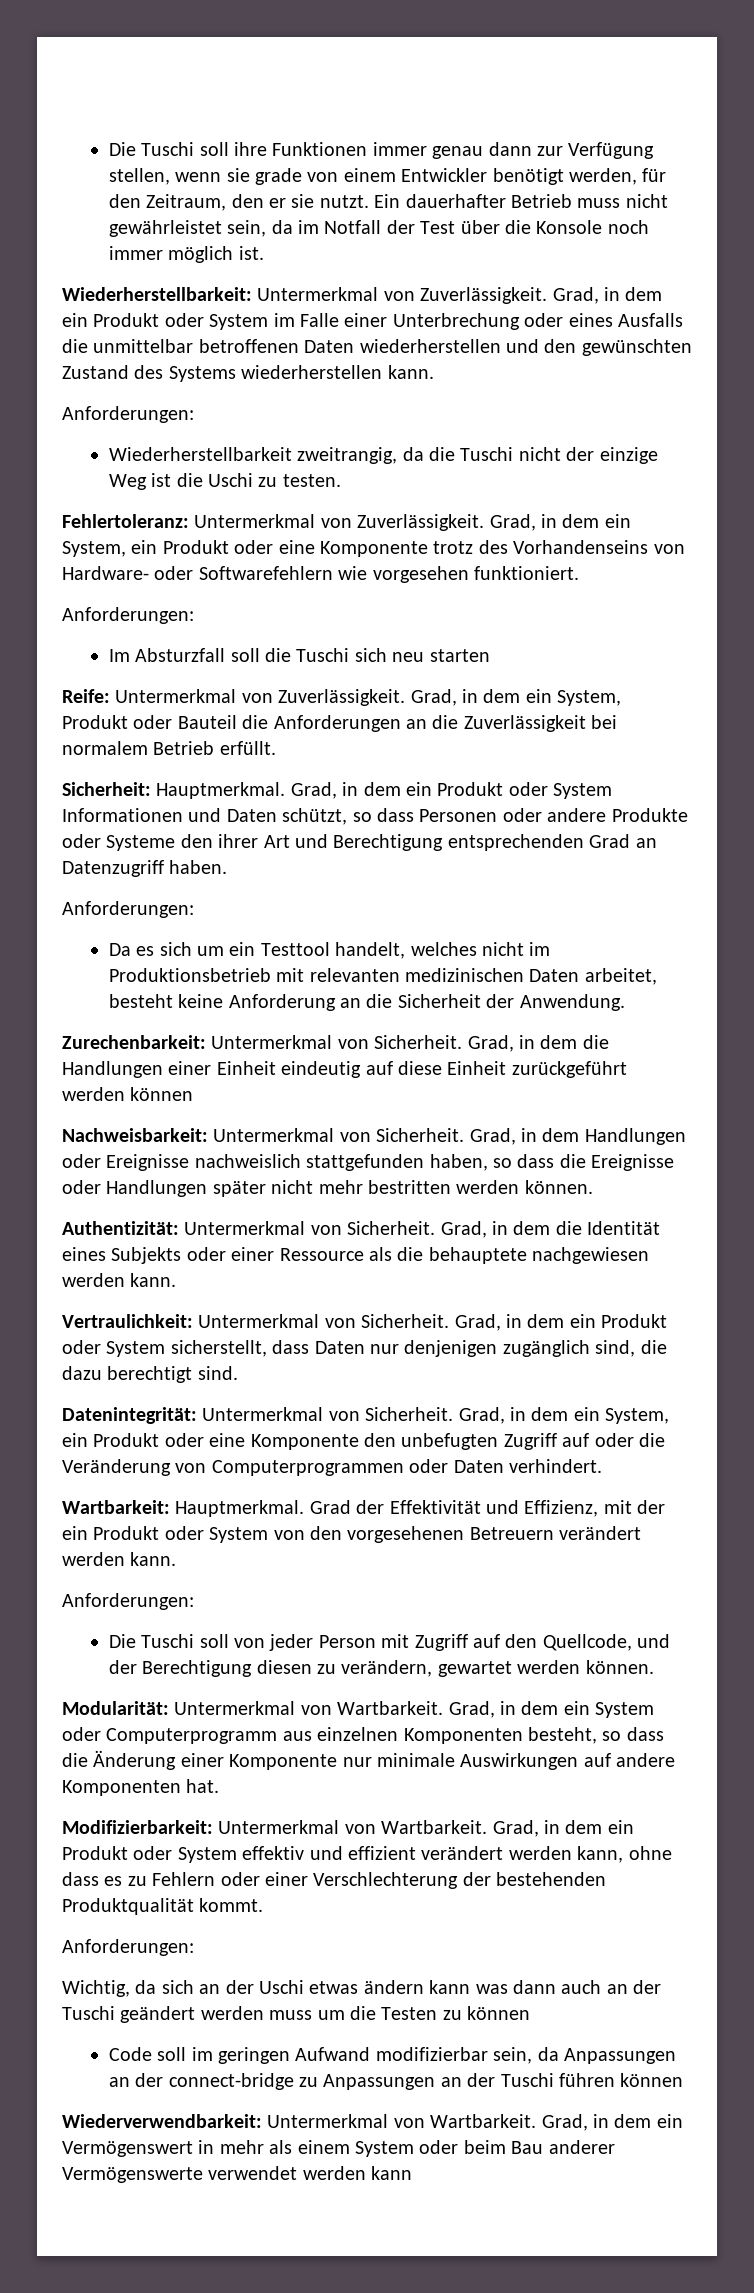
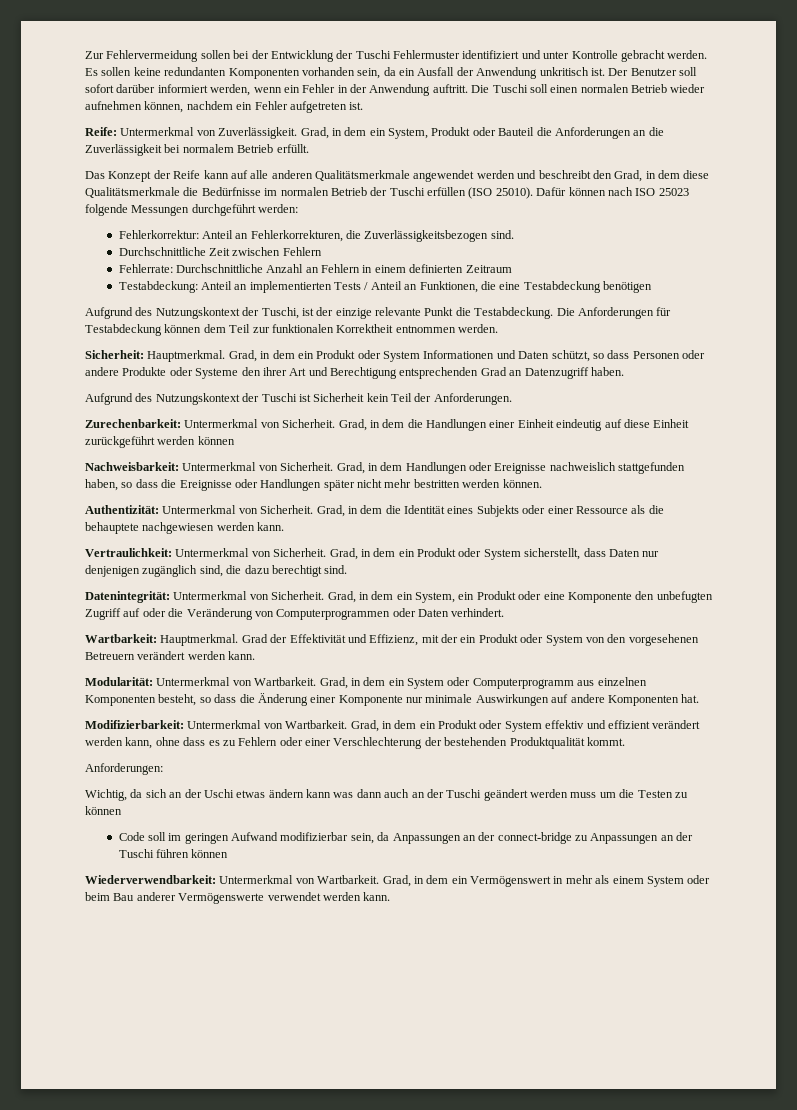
[108,142,655,159] [108,168,667,185] [108,194,668,211] [108,220,649,237] [108,246,264,263] [62,287,663,304] [62,313,683,330] [62,339,692,356] [62,365,434,382] [62,406,194,423] [108,447,658,464] [108,473,341,490] [62,514,631,531] [62,540,685,557] [62,566,579,583] [62,607,194,624] [108,648,490,662] Die Tuschi soll ihre Funktionen immer genau dann zur Verfügung stellen, wenn sie grade von einem Entwickler benötigt werden, für den Zeitraum, den er sie nutzt. Ein dauerhafter Betrieb muss nicht gewährleistet sein, da im Notfall der Test über die Konsole noch immer möglich ist. // Wiederherstellbarkeit: Untermerkmal von Zuverlässigkeit. Grad, in dem ein Produkt oder System im Falle einer Unterbrechung oder eines Ausfalls die unmittelbar betroffenen Daten wiederherstellen und den gewünschten Zustand des Systems wiederherstellen kann. // Anforderungen: // Wiederherstellbarkeit zweitrangig, da die Tuschi nicht der einzige Weg ist die Uschi zu testen. // Fehlertoleranz: Untermerkmal von Zuverlässigkeit. Grad, in dem ein System, ein Produkt oder eine Komponente trotz des Vorhandenseins von Hardware- oder Softwarefehlern wie vorgesehen funktioniert. // Anforderungen: // Im Absturzfall soll die Tuschi sich neu starten -> [85,50,708,62] [85,67,697,79] [85,84,706,96] [85,101,364,113] Zur Fehlervermeidung sollen bei der Entwicklung der Tuschi Fehlermuster identifiziert und unter Kontrolle gebracht werden. Es sollen keine redundanten Komponenten vorhanden sein, da ein Ausfall der Anwendung unkritisch ist. Der Benutzer soll sofort darüber informiert werden, wenn ein Fehler in der Anwendung auftritt. Die Tuschi soll einen normalen Betrieb wieder aufnehmen können, nachdem ein Fehler aufgetreten ist.
(276, 748) none -> [85,170,710,182] [85,187,689,199] [85,204,299,216] [118,230,514,242] [118,247,322,256] [118,264,512,273] [118,281,653,293] [85,307,672,319] [85,324,498,336] // Das Konzept der Reife kann auf alle anderen Qualitätsmerkmale angewendet werden und beschreibt den Grad, in dem diese Qualitätsmerkmale die Bedürfnisse im normalen Betrieb der Tuschi erfüllen (ISO 25010). Dafür können nach ISO 25023 folgende Messungen durchgeführt werden: // Fehlerkorrektur: Anteil an Fehlerkorrekturen, die Zuverlässigkeitsbezogen sind. // Durchschnittliche Zeit zwischen Fehlern // Fehlerrate: Durchschnittliche Anzahl an Fehlern in einem definierten Zeitraum // Testabdeckung: Anteil an implementierten Tests / Anteil an Funktionen, die eine Testabdeckung benötigen // Aufgrund des Nutzungskontext der Tuschi, ist der einzige relevante Punkt die Testabdeckung. Die Anforderungen für Testabdeckung können dem Teil zur funktionalen Korrektheit entnommen werden.
[62,901,194,918] [108,942,551,959] [108,968,657,985] [108,994,625,1011] Anforderungen: // Da es sich um ein Testtool handelt, welches nicht im Produktionsbetrieb mit relevanten medizinischen Daten arbeitet, besteht keine Anforderung an die Sicherheit der Anwendung. -> [85,393,512,405] Aufgrund des Nutzungskontext der Tuschi ist Sicherheit kein Teil der Anforderungen.
[62,1593,194,1610] [108,1634,671,1651] [108,1660,654,1677] // Anforderungen: // Die Tuschi soll von jeder Person mit Zugriff auf den Quellcode, und der Berechtigung diesen zu verändern, gewartet werden können. -> (256, 655) none
[371,2166,413,2180] kann -> [363,892,391,901] kann.

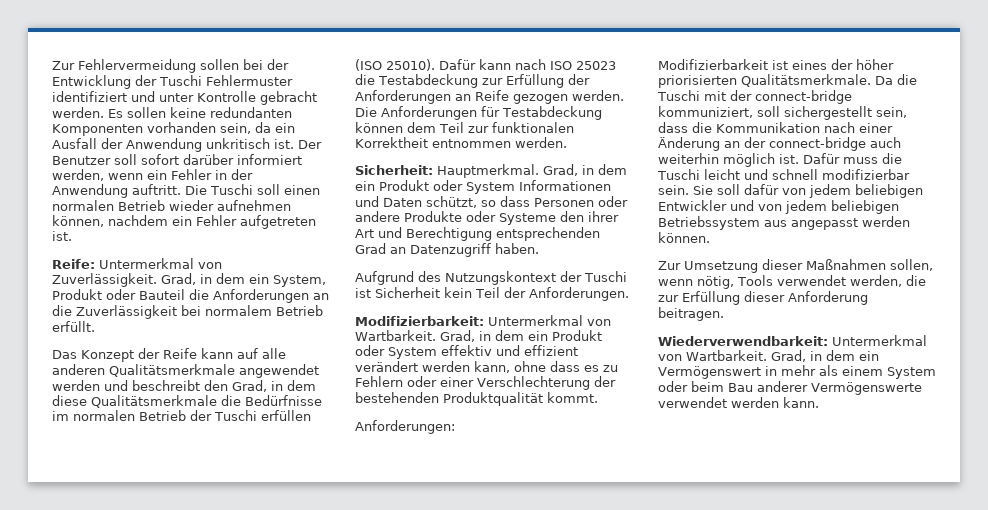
[568,187,606,196] können -> [479,59,511,70] kann
[85,204,299,216] [118,230,514,242] [118,247,322,256] [118,264,512,273] [118,281,653,293] [85,307,554,319] folgende Messungen durchgeführt werden: // Fehlerkorrektur: Anteil an Fehlerkorrekturen, die Zuverlässigkeitsbezogen sind. // Durchschnittliche Zeit zwischen Fehlern // Fehlerrate: Durchschnittliche Anzahl an Fehlern in einem definierten Zeitraum // Testabdeckung: Anteil an implementierten Tests / Anteil an Funktionen, die eine Testabdeckung benötigen // Aufgrund des Nutzungskontext der Tuschi, ist der einzige relevante Punkt die Testabdeckung. -> [355,74,590,88] [355,90,624,104] die Testabdeckung zur Erfüllung der Anforderungen an Reife gezogen werden.
[85,419,690,431] [85,436,235,448] [85,462,686,474] [85,479,542,491] [85,505,664,517] [85,522,285,534] [85,548,660,560] [85,565,348,577] [85,591,713,603] [85,608,505,620] [85,634,699,646] [85,651,256,660] [85,677,647,689] [85,693,700,706] // Zurechenbarkeit: Untermerkmal von Sicherheit. Grad, in dem die Handlungen einer Einheit eindeutig auf diese Einheit zurückgeführt werden können // Nachweisbarkeit: Untermerkmal von Sicherheit. Grad, in dem Handlungen oder Ereignisse nachweislich stattgefunden haben, so dass die Ereignisse oder Handlungen später nicht mehr bestritten werden können. // Authentizität: Untermerkmal von Sicherheit. Grad, in dem die Identität eines Subjekts oder einer Ressource als die behauptete nachgewiesen werden kann. // Vertraulichkeit: Untermerkmal von Sicherheit. Grad, in dem ein Produkt oder System sicherstellt, dass Daten nur denjenigen zugänglich sind, die dazu berechtigt sind. // Datenintegrität: Untermerkmal von Sicherheit. Grad, in dem ein System, ein Produkt oder eine Komponente den unbefugten Zugriff auf oder die Veränderung von Computerprogrammen oder Daten verhindert. // Wartbarkeit: Hauptmerkmal. Grad der Effektivität und Effizienz, mit der ein Produkt oder System von den vorgesehenen Betreuern verändert werden kann. // Modularität: Untermerkmal von Wartbarkeit. Grad, in dem ein System oder Computerprogramm aus einzelnen Komponenten besteht, so dass die Änderung einer Komponente nur minimale Auswirkungen auf andere Komponenten hat. -> (629, 294) none
[85,789,688,801] [85,806,122,815] [118,832,694,844] [118,849,229,858] Wichtig, da sich an der Uschi etwas ändern kann was dann auch an der Tuschi geändert werden muss um die Testen zu können // Code soll im geringen Aufwand modifizierbar sein, da Anpassungen an der connect-bridge zu Anpassungen an der Tuschi führen können -> [658,59,894,70] [658,74,917,88] [657,90,852,104] [658,106,907,120] [658,122,893,133] [658,137,901,151] [658,153,902,167] [657,169,910,180] [658,184,923,198] [658,200,899,214] [658,216,910,230] [658,232,710,243] [658,259,933,273] [658,275,926,289] [658,291,868,305] [658,307,724,321] Modifizierbarkeit ist eines der höher priorisierten Qualitätsmerkmale. Da die Tuschi mit der connect-bridge kommuniziert, soll sichergestellt sein, dass die Kommunikation nach einer Änderung an der connect-bridge auch weiterhin möglich ist. Dafür muss die Tuschi leicht und schnell modifizierbar sein. Sie soll dafür von jedem beliebigen Entwickler und von jedem beliebigen Betriebssystem aus angepasst werden können. // Zur Umsetzung dieser Maßnahmen sollen, wenn nötig, Tools verwendet werden, die zur Erfüllung dieser Anforderung beitragen.

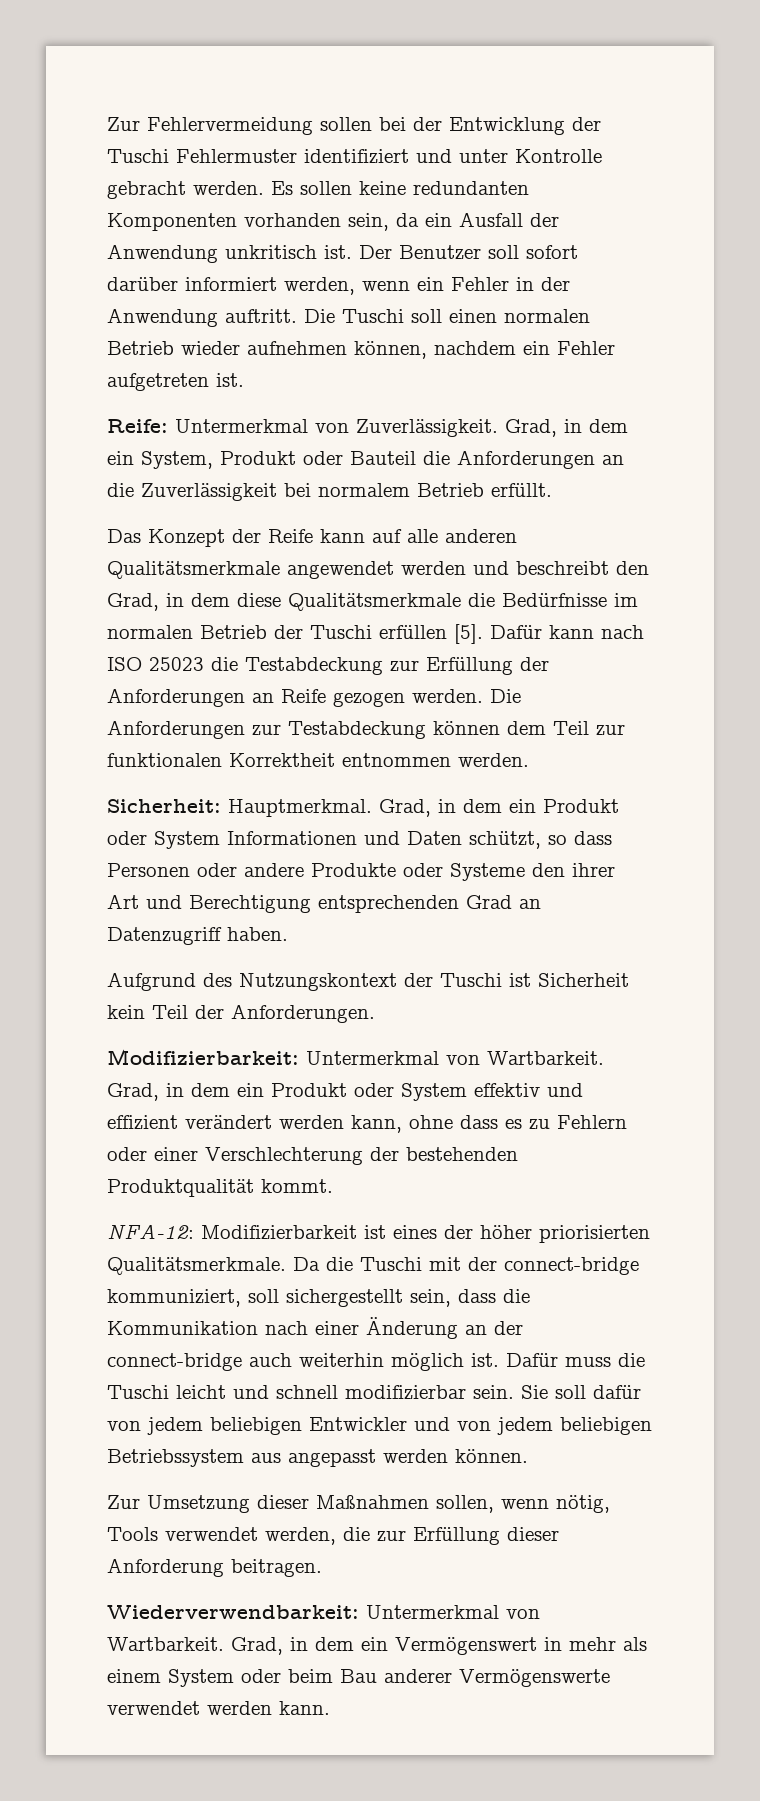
[355,59,435,71] (ISO 25010). -> [454,624,483,644] [5].
[481,106,500,117] für -> [252,724,281,736] zur
[355,420,455,434] Anforderungen: // -> [107,1224,194,1239] NFA-12:

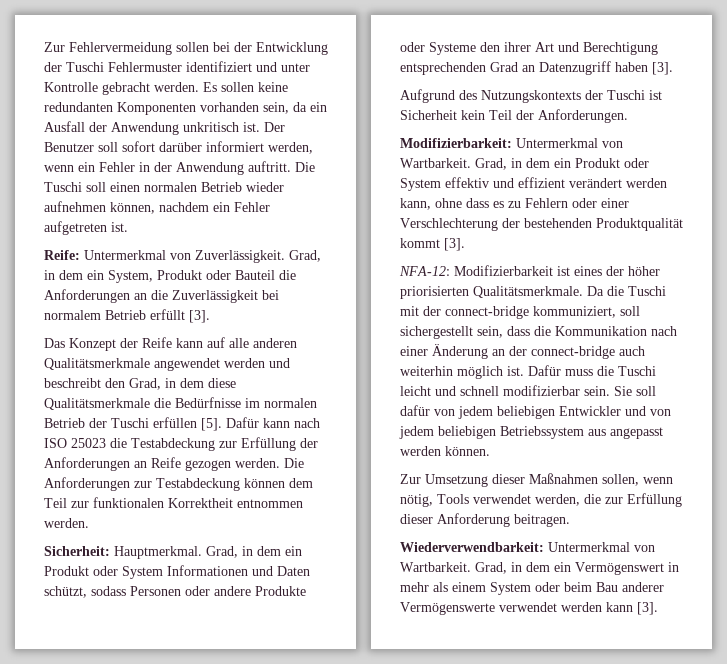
[491,483,552,497] erfüllt. -> [150,309,210,323] erfüllt [3].
[548,831,612,845] so dass -> [91,586,126,596] sodass
[227,927,288,941] haben. -> [615,62,673,75] haben [3].
[239,973,397,991] Nutzungskontext -> [481,90,581,103] Nutzungskontexts
[261,1179,333,1193] kommt. -> [400,238,465,251] kommt [3].
[279,1701,330,1715] kann. -> [606,602,658,615] kann [3].

